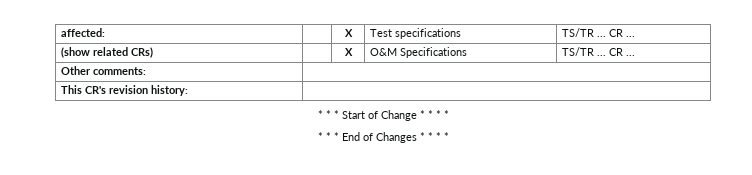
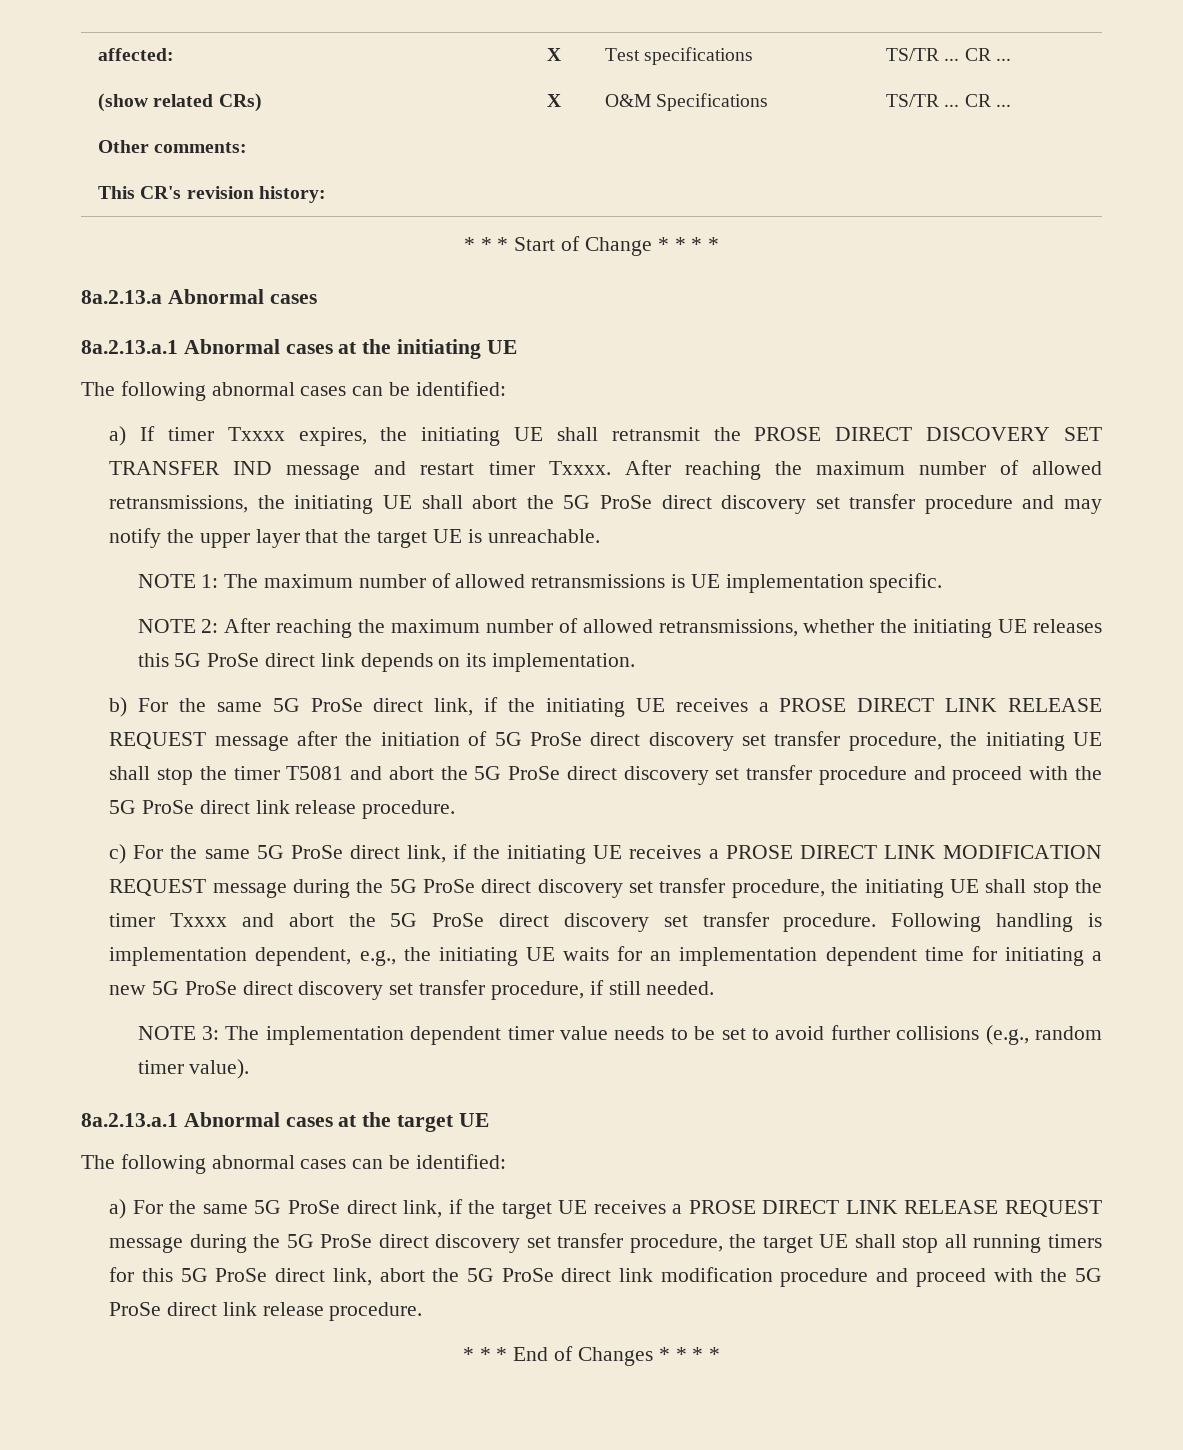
(449, 114) none -> [81,289,317,304] [81,339,517,359] [81,381,506,401] [109,426,1103,446] [109,460,1102,480] [109,494,1103,514] [109,528,600,548] [137,573,943,593] [137,618,1102,638] [137,653,635,672] [109,697,1102,717] [109,731,1102,751] [109,765,1102,785] [109,800,456,819] [109,844,1102,864] [109,878,1103,898] [109,912,1103,932] [109,946,1102,966] [109,980,715,1000] [137,1025,1103,1045] [137,1059,250,1079] [81,1112,489,1132] [81,1154,506,1174] [109,1199,1102,1219] [109,1233,1102,1253] [109,1267,1103,1287] [109,1302,423,1321] // 8a.2.13.a Abnormal cases // 8a.2.13.a.1 Abnormal cases at the initiating UE // The following abnormal cases can be identified: // a) If timer Txxxx expires, the initiating UE shall retransmit the PROSE DIRECT DISCOVERY SET TRANSFER IND message and restart timer Txxxx. After reaching the maximum number of allowed retransmissions, the initiating UE shall abort the 5G ProSe direct discovery set transfer procedure and may notify the upper layer that the target UE is unreachable. // NOTE 1: The maximum number of allowed retransmissions is UE implementation specific. // NOTE 2: After reaching the maximum number of allowed retransmissions, whether the initiating UE releases this 5G ProSe direct link depends on its implementation. // b) For the same 5G ProSe direct link, if the initiating UE receives a PROSE DIRECT LINK RELEASE REQUEST message after the initiation of 5G ProSe direct discovery set transfer procedure, the initiating UE shall stop the timer T5081 and abort the 5G ProSe direct discovery set transfer procedure and proceed with the 5G ProSe direct link release procedure. // c) For the same 5G ProSe direct link, if the initiating UE receives a PROSE DIRECT LINK MODIFICATION REQUEST message during the 5G ProSe direct discovery set transfer procedure, the initiating UE shall stop the timer Txxxx and abort the 5G ProSe direct discovery set transfer procedure. Following handling is implementation dependent, e.g., the initiating UE waits for an implementation dependent time for initiating a new 5G ProSe direct discovery set transfer procedure, if still needed. // NOTE 3: The implementation dependent timer value needs to be set to avoid further collisions (e.g., random timer value). // 8a.2.13.a.1 Abnormal cases at the target UE // The following abnormal cases can be identified: // a) For the same 5G ProSe direct link, if the target UE receives a PROSE DIRECT LINK RELEASE REQUEST message during the 5G ProSe direct discovery set transfer procedure, the target UE shall stop all running timers for this 5G ProSe direct link, abort the 5G ProSe direct link modification procedure and proceed with the 5G ProSe direct link release procedure.

